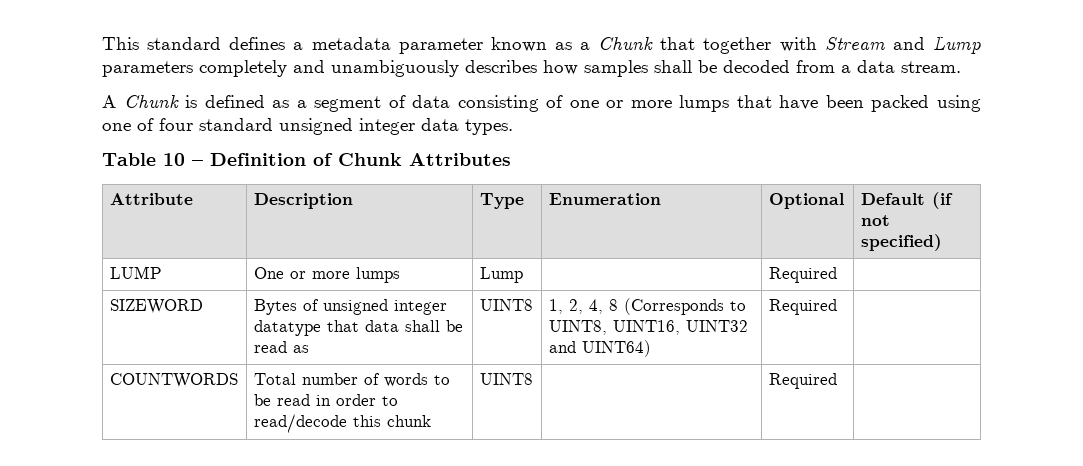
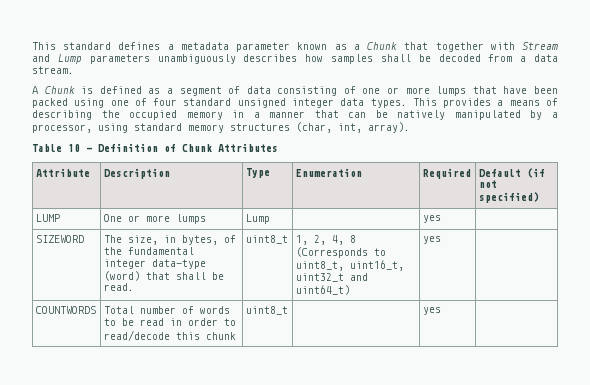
[199,60,325,77] completely and -> (150, 59) none
(513, 127) none -> [412,98,558,108] [32,110,559,120] [32,122,410,133] This provides a means of describing the occupied memory in a manner that can be natively manipulated by a processor, using standard memory structures (char, int, array).
[768,193,844,209] Optional -> [422,168,471,179] Required
[768,267,837,283] Required -> [422,215,441,223] yes
[253,299,447,315] [253,320,463,336] [253,341,309,353] [479,299,533,311] Bytes of unsigned integer datatype that data shall be read as | UINT8 -> [103,235,236,245] [103,247,194,255] [103,259,206,269] [103,271,224,281] [103,283,134,291] [245,235,288,244] The size, in bytes, of the fundamental integer data-type (word) that shall be read. | uint8_t
[548,320,748,335] [548,340,651,357] [768,299,837,315] UINT8, UINT16, UINT32 and UINT64) | Required -> [295,260,404,271] [295,273,368,282] [295,285,350,295] [422,236,441,244] uint8_t, uint16_t, uint32_t and uint64_t) | yes
[479,373,533,385] [768,373,837,389] UINT8 | | Required -> [245,306,288,315] [422,307,441,315] uint8_t | | yes

